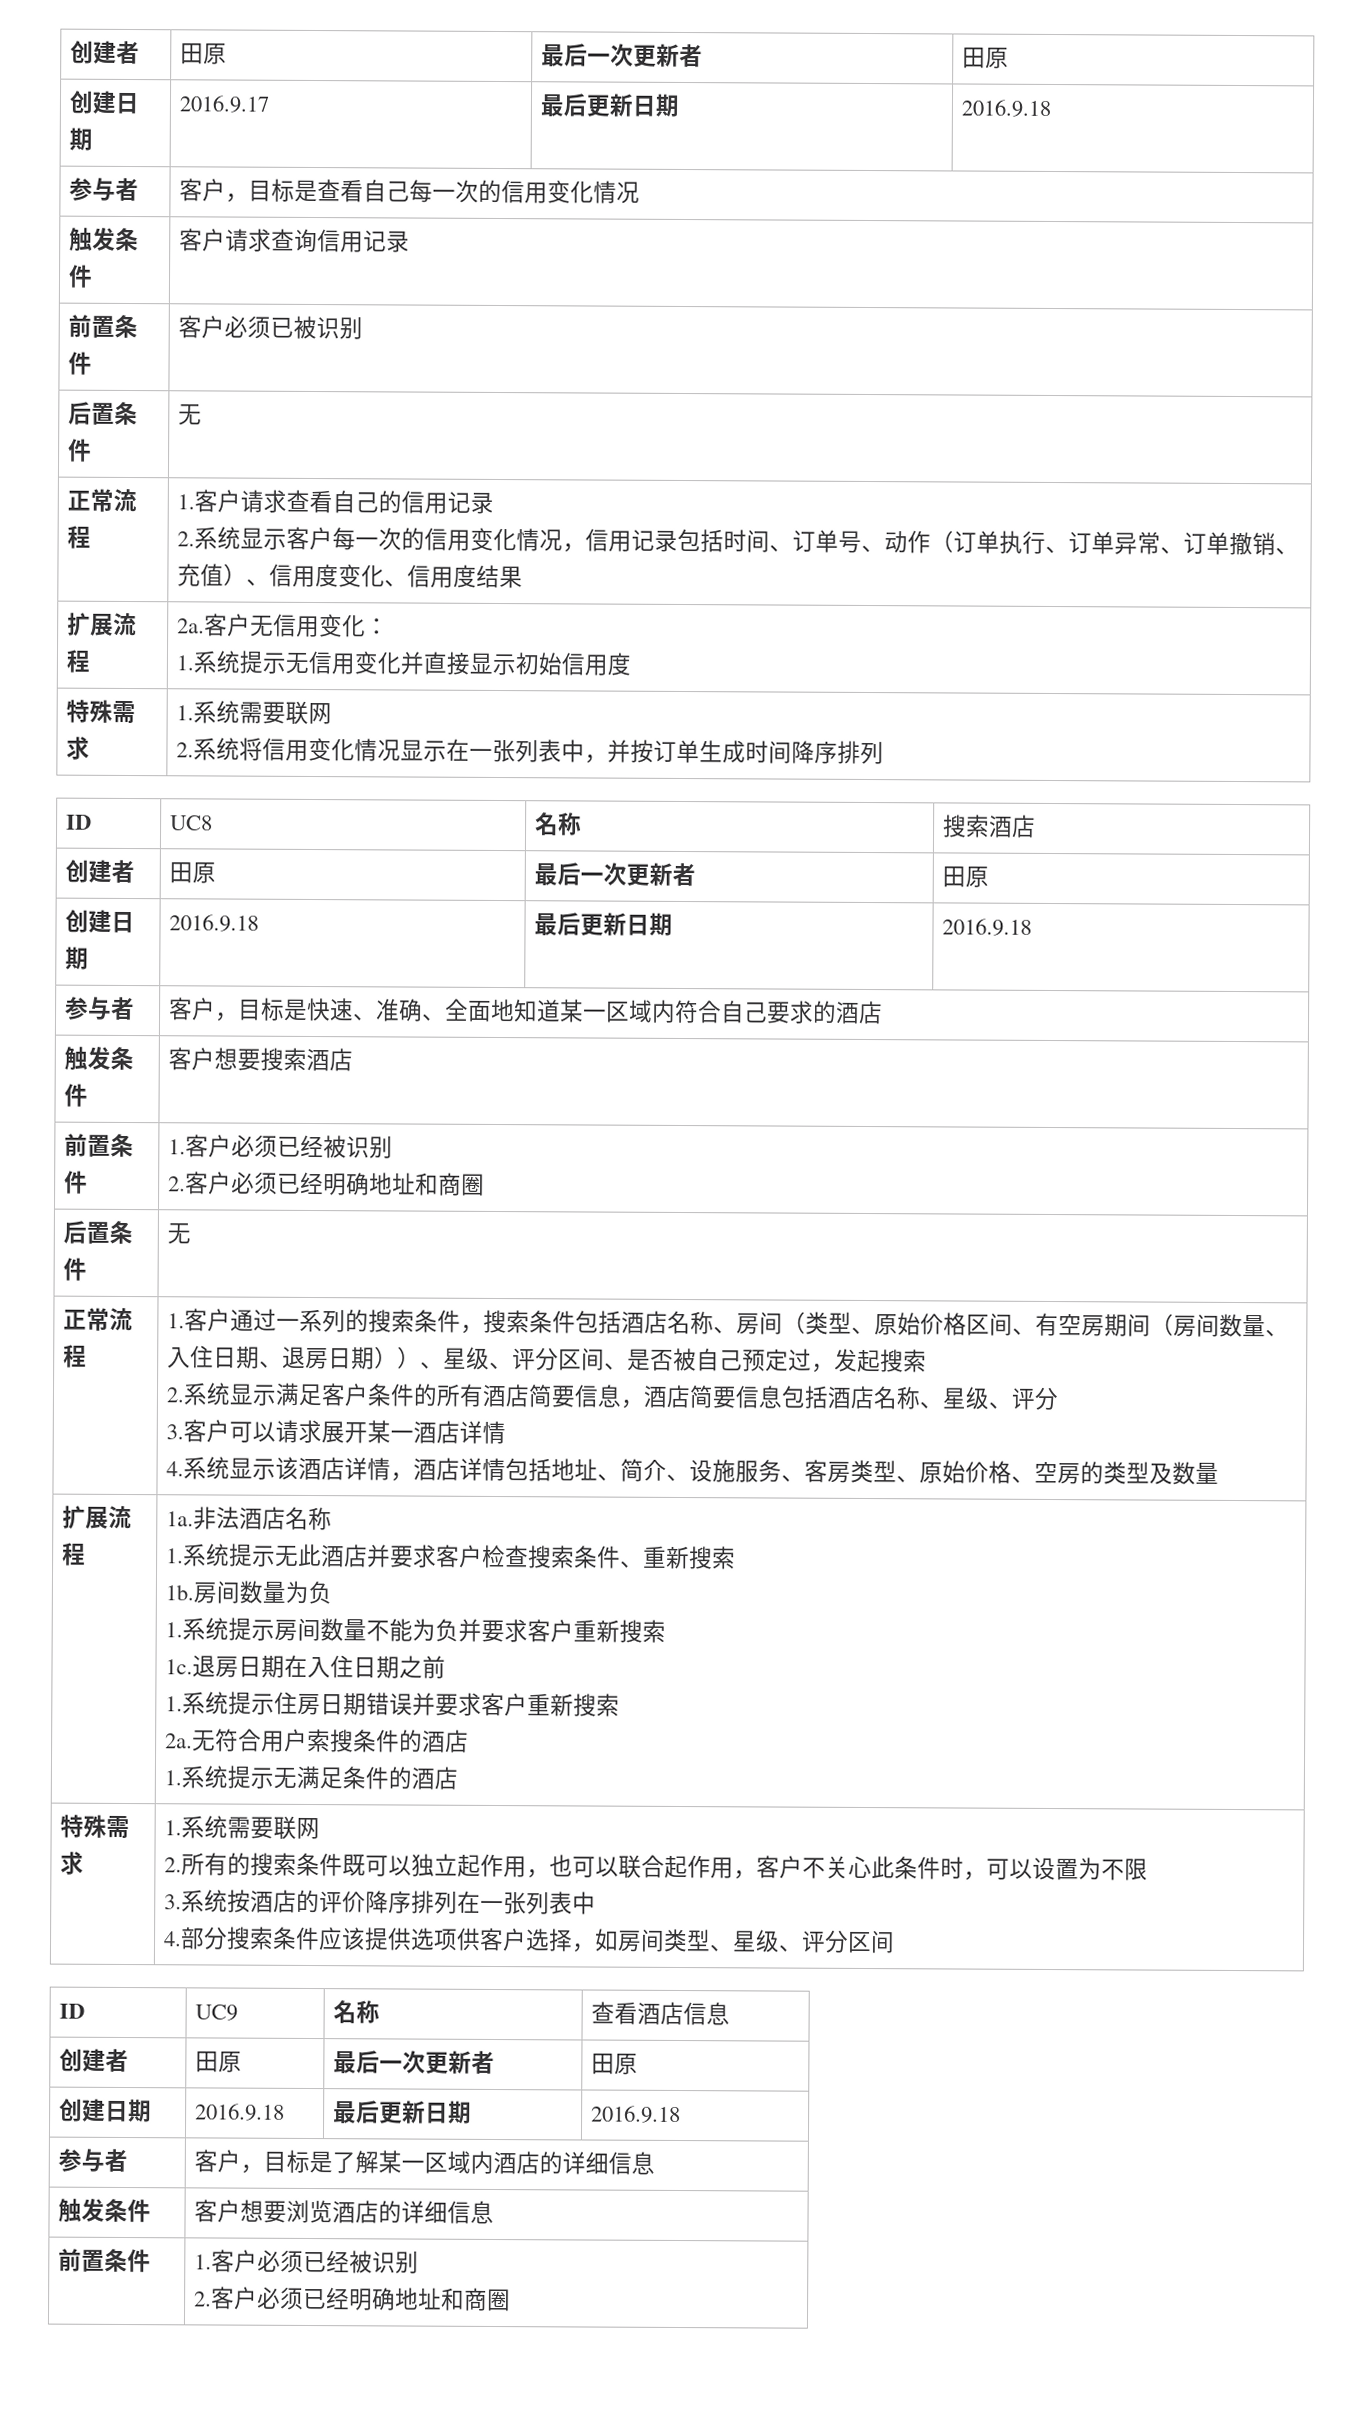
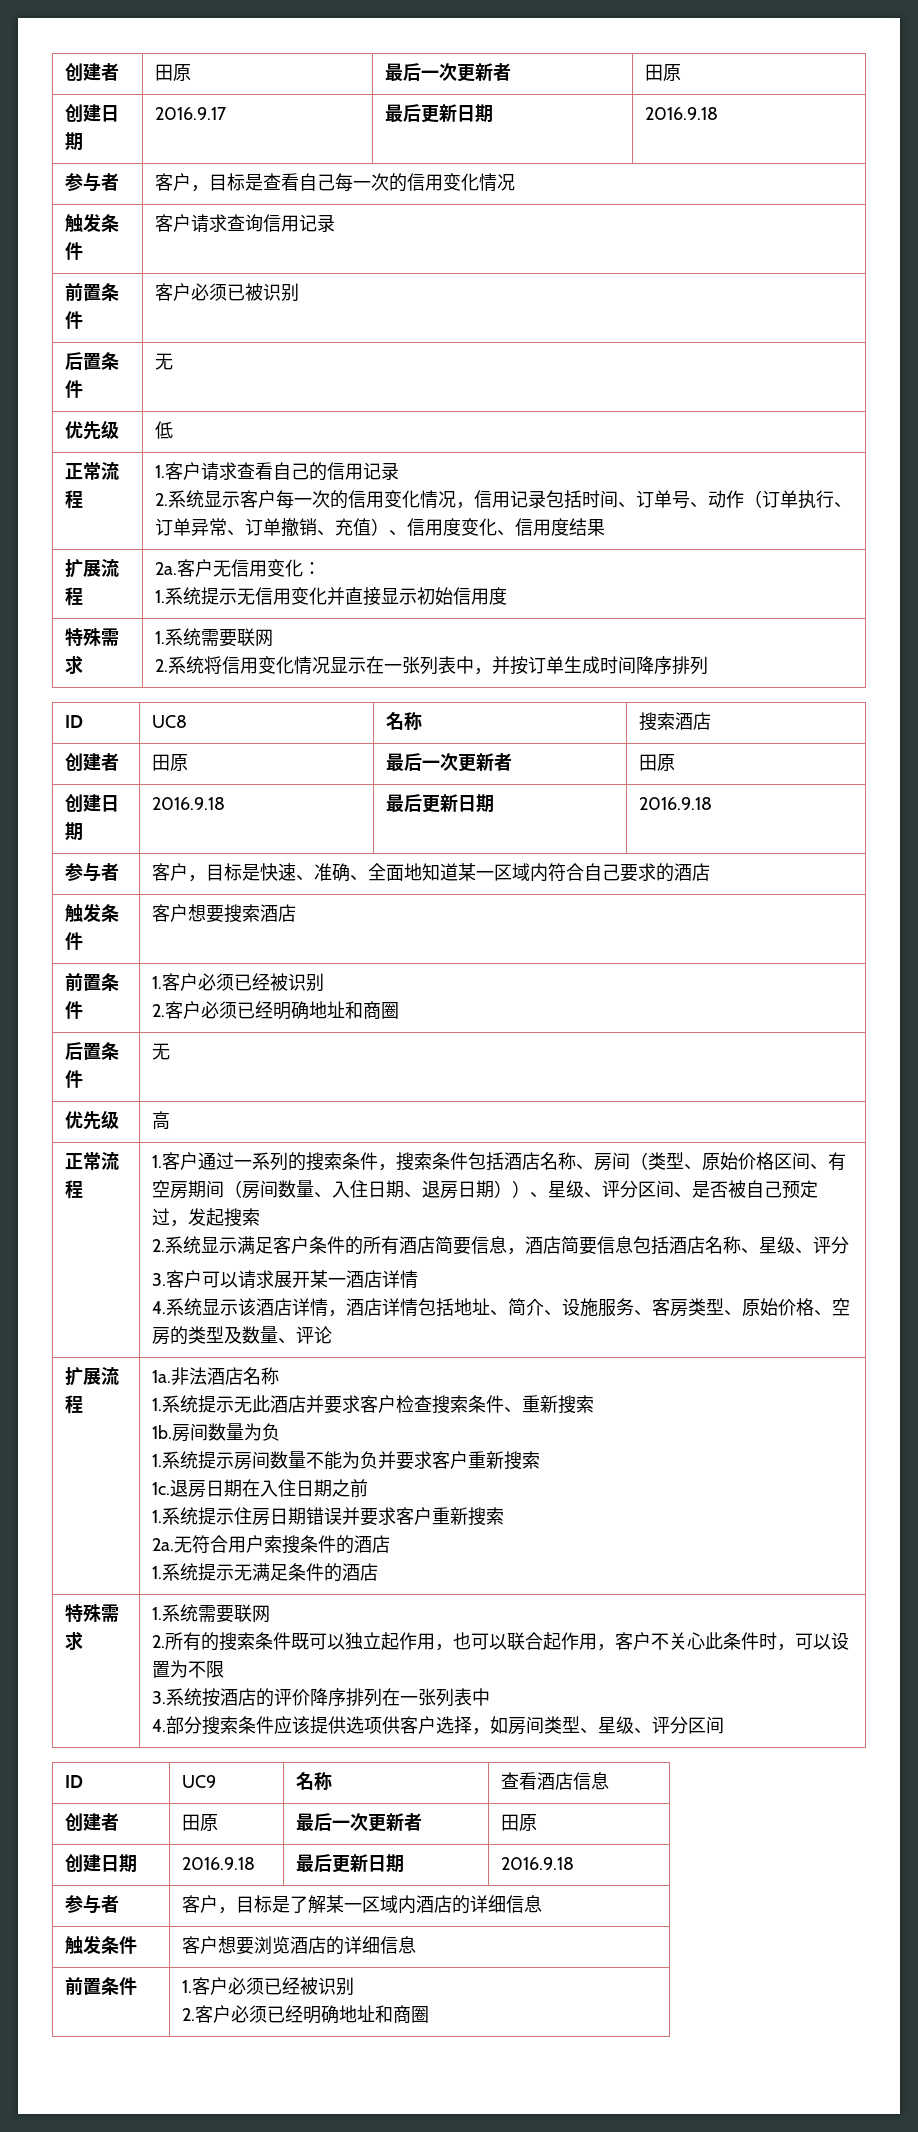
(202, 415) none -> [64,420,119,440] [154,421,173,439] // 优先级 | 低
(191, 1234) none -> [64,1110,119,1130] [151,1111,170,1130] // 优先级 | 高
(1219, 1473) none -> [277,1326,332,1344] 、评论

